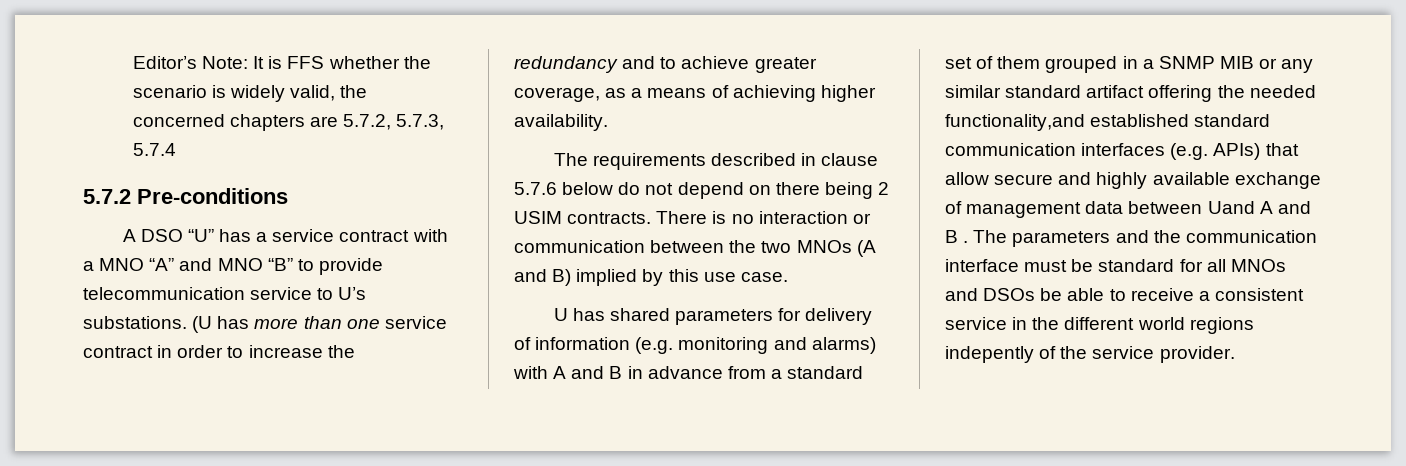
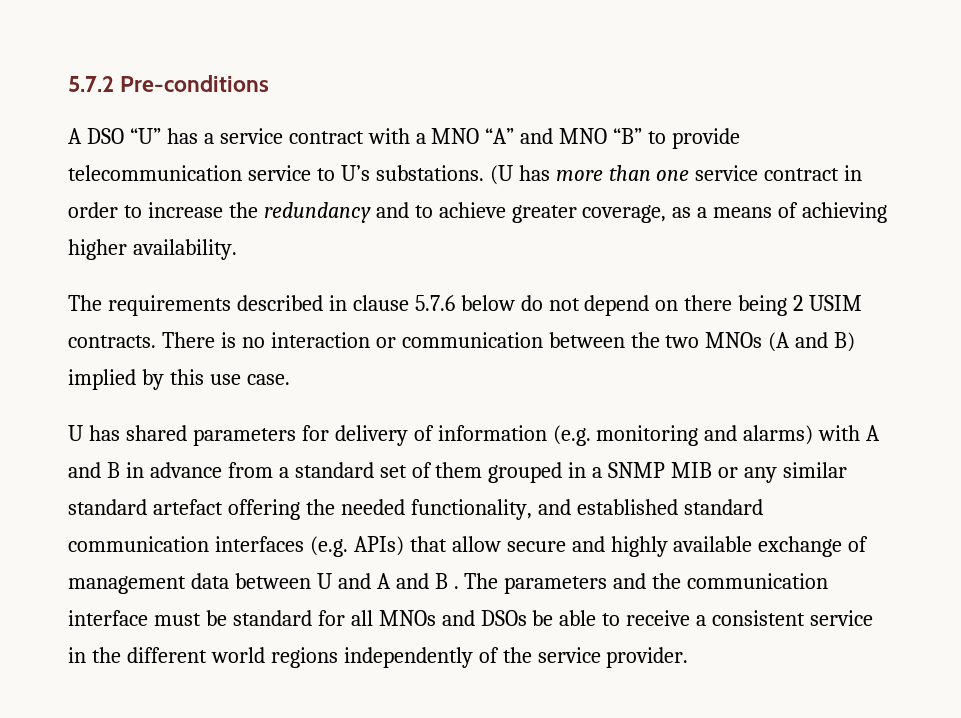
[132,56,431,69] [132,85,368,102] [132,114,445,131] [132,143,176,156] Editor’s Note: It is FFS whether the scenario is widely valid, the concerned chapters are 5.7.2, 5.7.3, 5.7.4 // -> (68, 84) none
[1086,85,1145,98] artifact -> [152,499,223,515] artefact
[945,114,1085,131] functionality,and -> [410,499,571,520] functionality, and
[1207,201,1255,214] Uand -> [316,573,371,589] U and
[945,346,1034,363] indepently -> [343,647,473,668] independently

